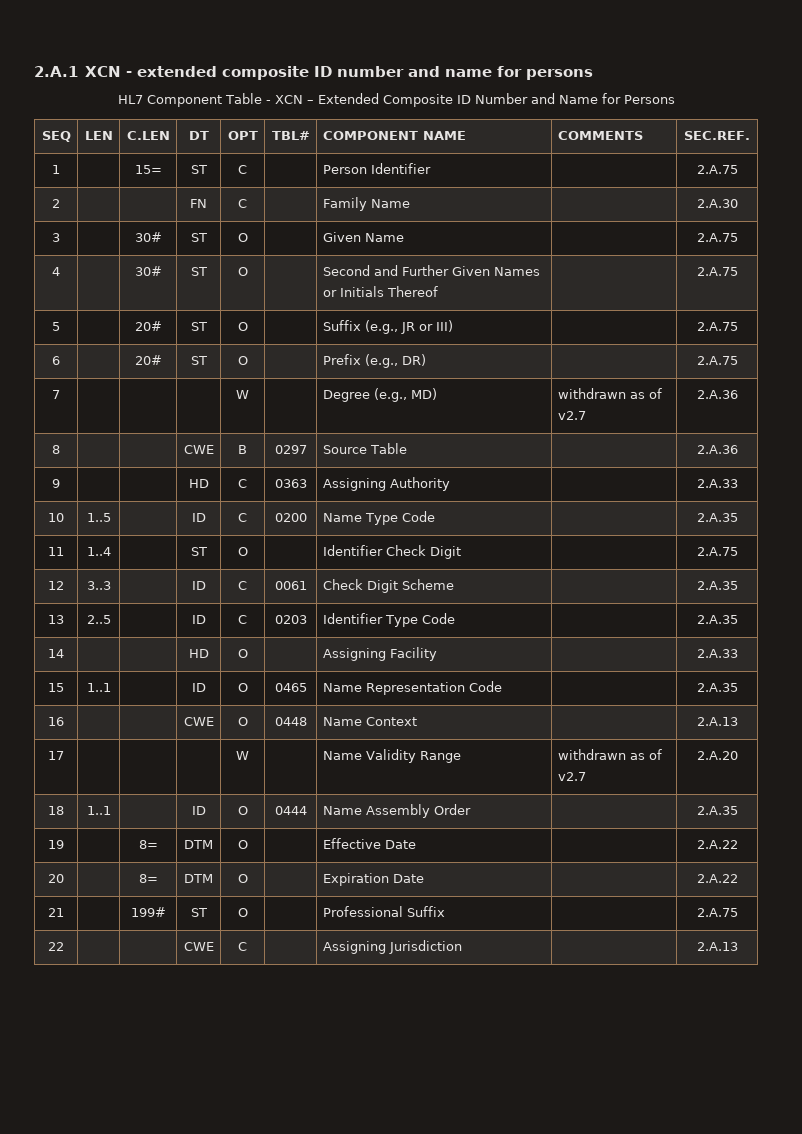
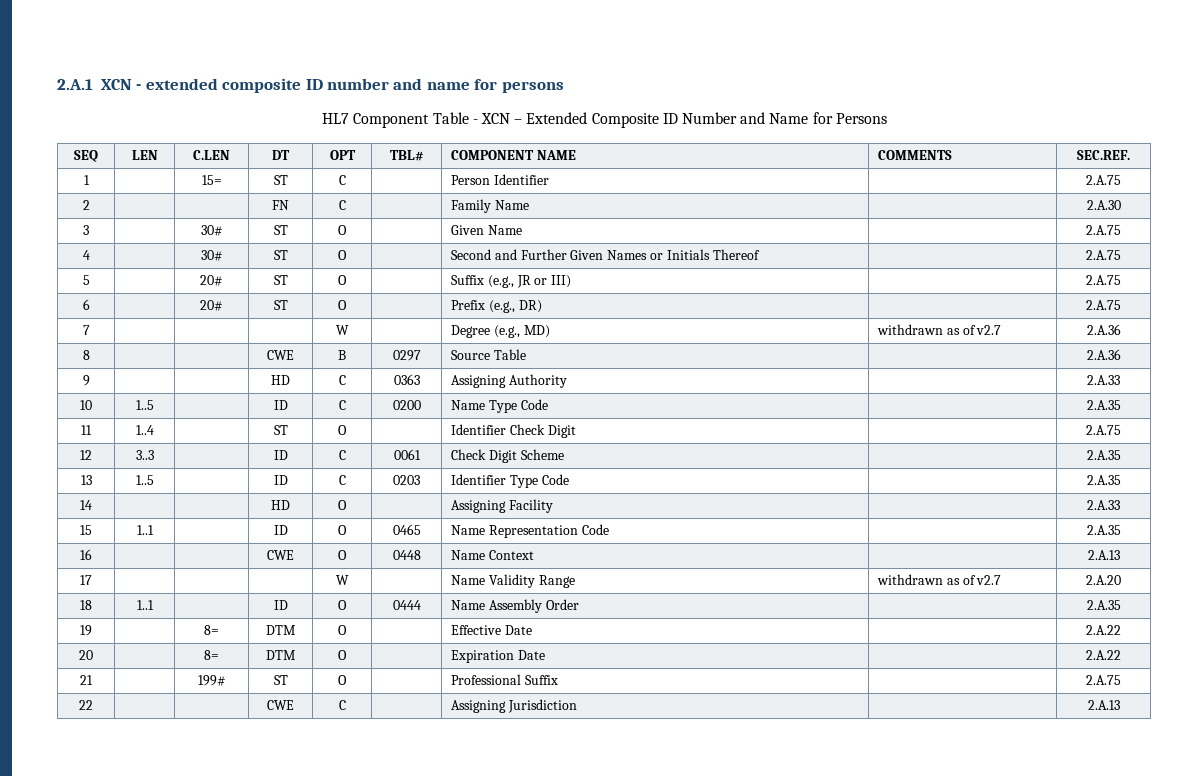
[86,615,111,624] 2..5 -> [135,475,154,485] 1..5

